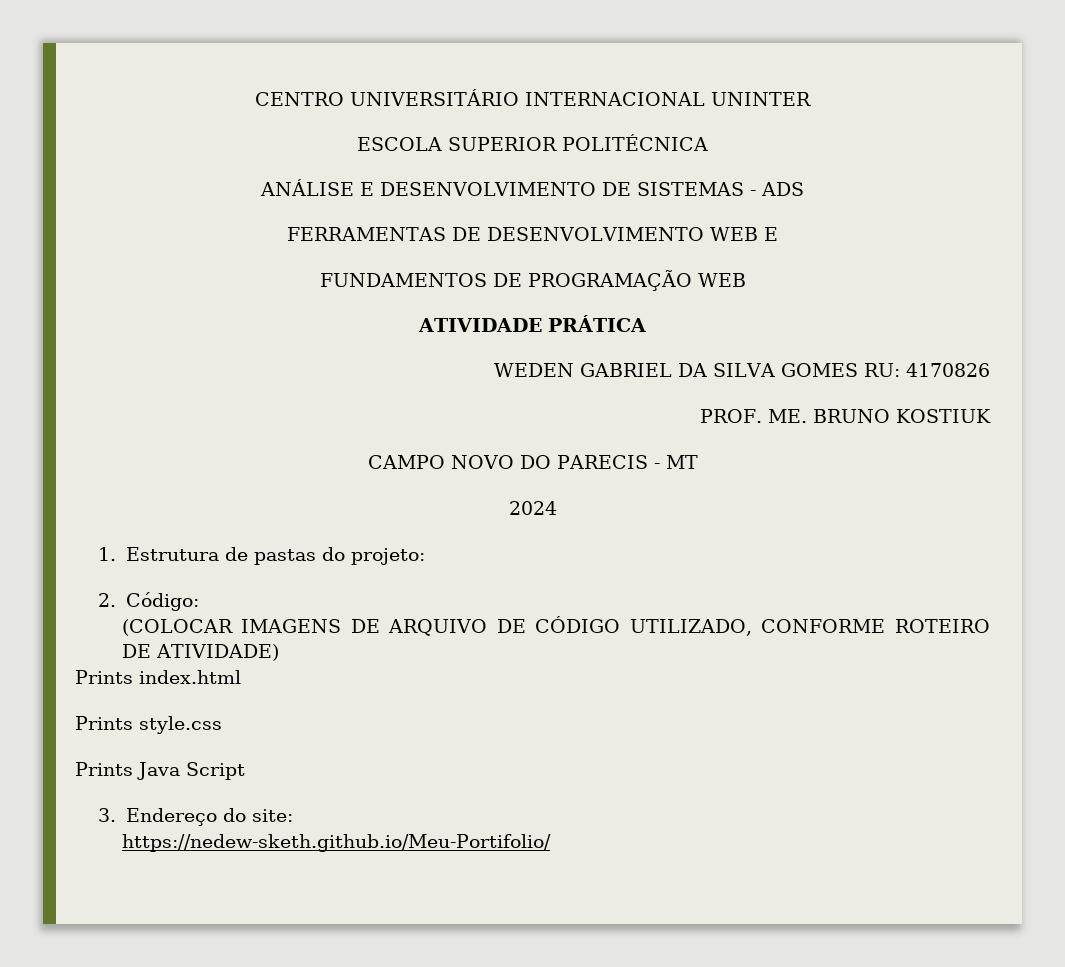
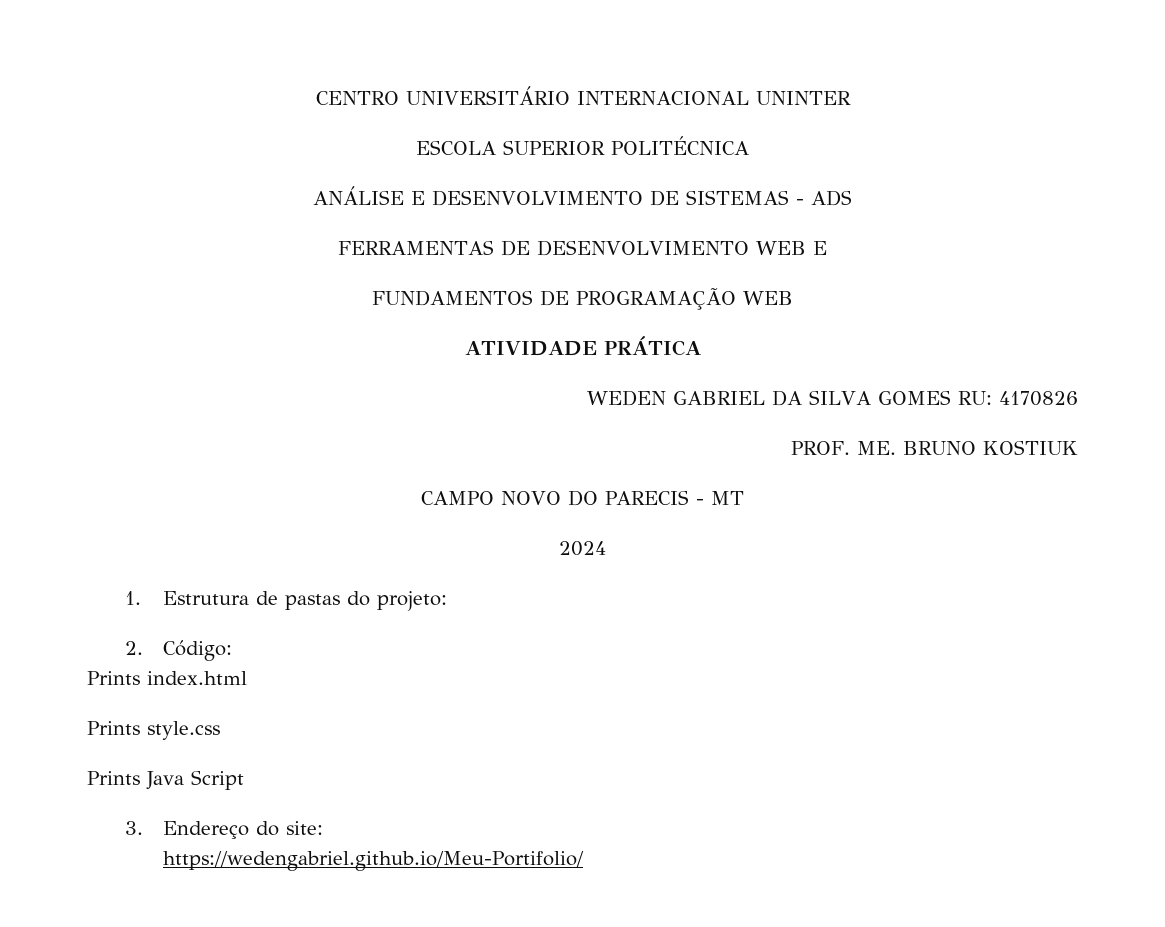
[121,616,990,636] [121,644,279,661] // (COLOCAR IMAGENS DE ARQUIVO DE CÓDIGO UTILIZADO, CONFORME ROTEIRO DE ATIVIDADE) -> (232, 650) none
[121,834,551,852] https://nedew-sketh.github.io/Meu-Portifolio/ -> [162,851,584,871] https://wedengabriel.github.io/Meu-Portifolio/

